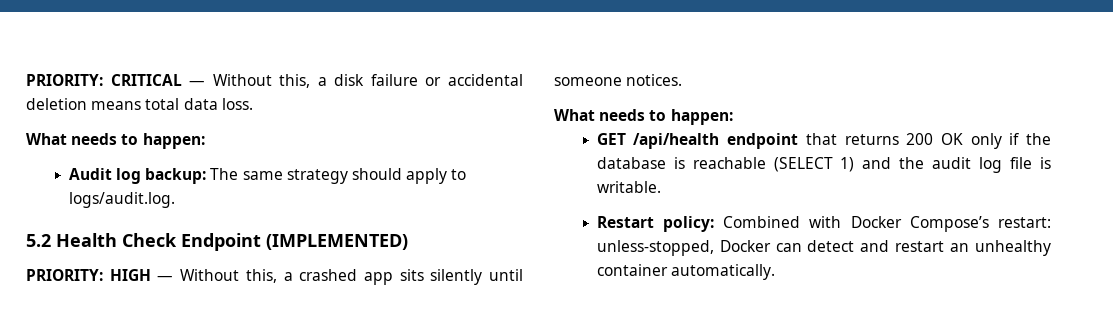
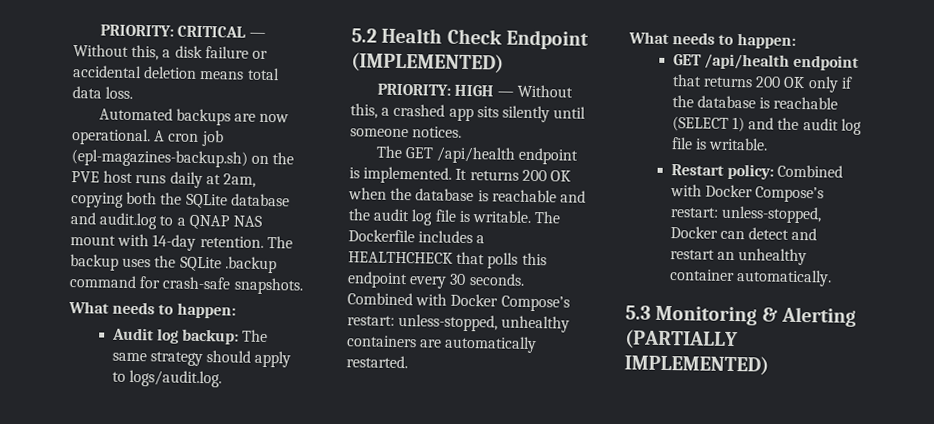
(253, 104) none -> [98,107,290,126] [71,128,224,147] [71,149,295,168] [71,170,256,189] [71,191,290,209] [70,212,262,230] [70,233,293,251] [70,254,277,274] [69,275,303,295] // Automated backups are now operational. A cron job (epl-magazines-backup.sh) on the PVE host runs daily at 2am, copying both the SQLite database and audit.log to a QNAP NAS mount with 14-day retention. The backup uses the SQLite .backup command for crash-safe snapshots.
(683, 80) none -> [375,145,579,165] [349,166,571,184] [348,187,586,203] [348,208,562,226] [348,229,486,244] [348,251,547,269] [347,271,525,289] [347,292,570,312] [347,313,571,333] [346,335,538,354] [346,355,408,369] // The GET /api/health endpoint is implemented. It returns 200 OK when the database is reachable and the audit log file is writable. The Dockerfile includes a HEALTHCHECK that polls this endpoint every 30 seconds. Combined with Docker Compose’s restart: unless-stopped, unhealthy containers are automatically restarted.
(775, 272) none -> [625,305,856,327] [624,329,738,351] [624,354,769,376] // 5.3 Monitoring & Alerting (PARTIALLY IMPLEMENTED)

